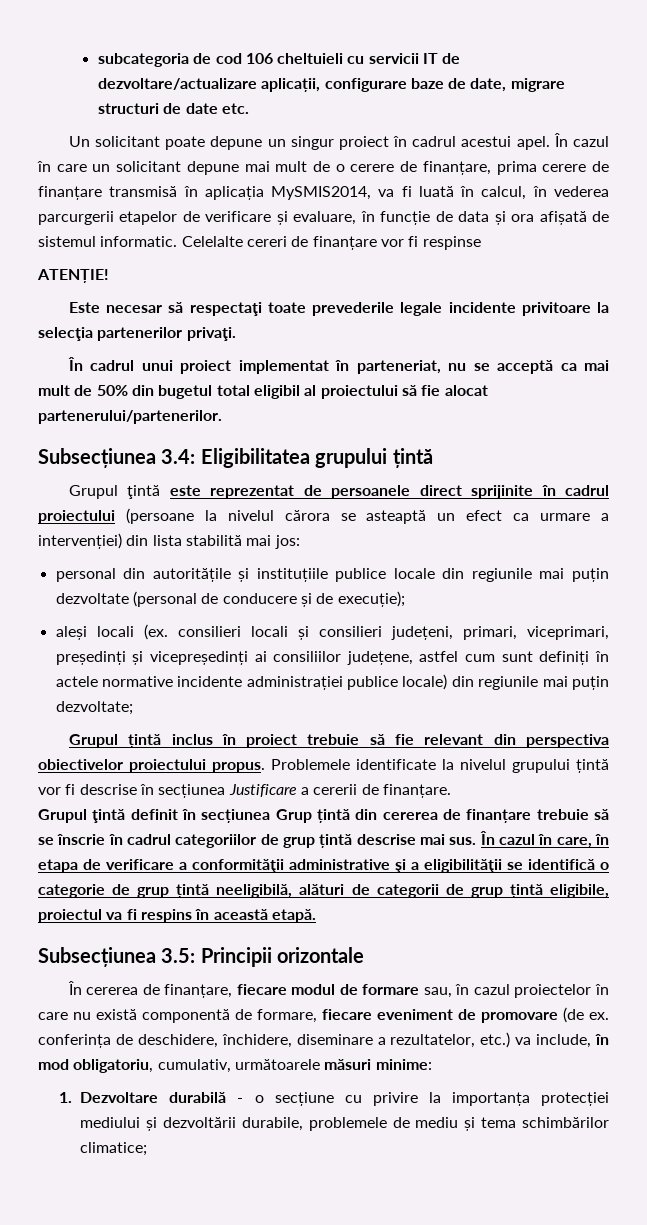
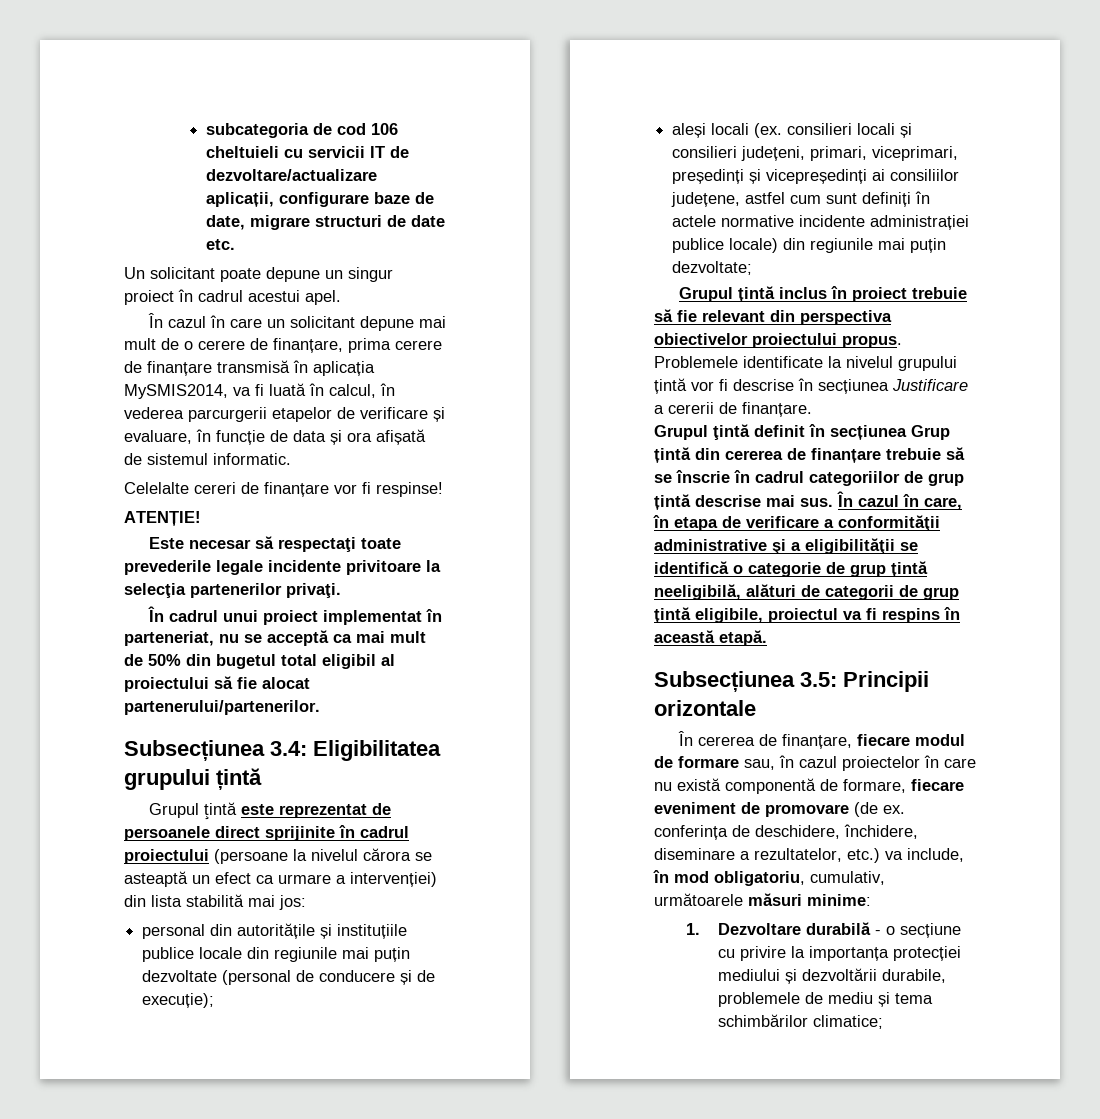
(550, 143) none -> (341, 297) //
(178, 241) none -> (291, 459) //
[422,236,481,250] respinse -> [376,482,443,497] respinse!

